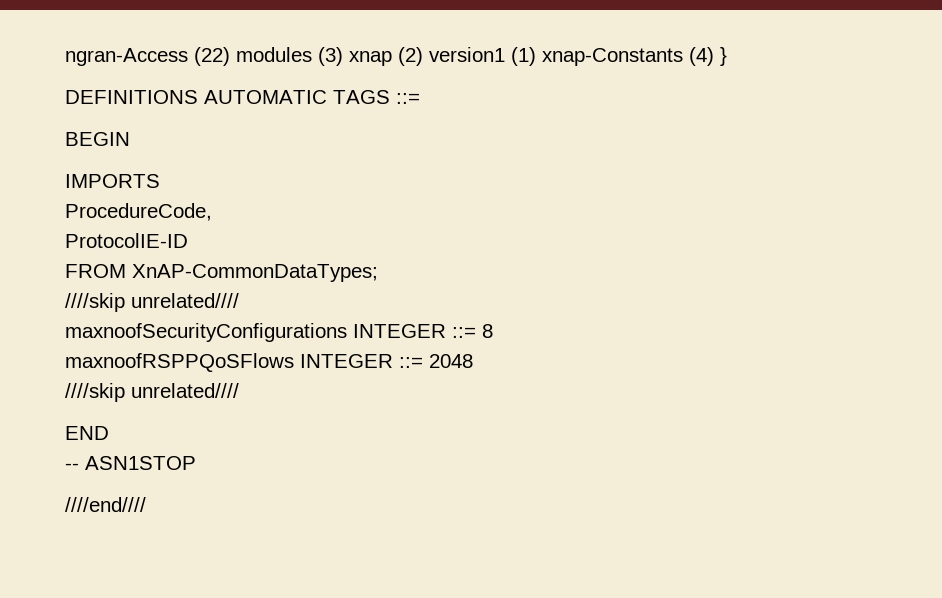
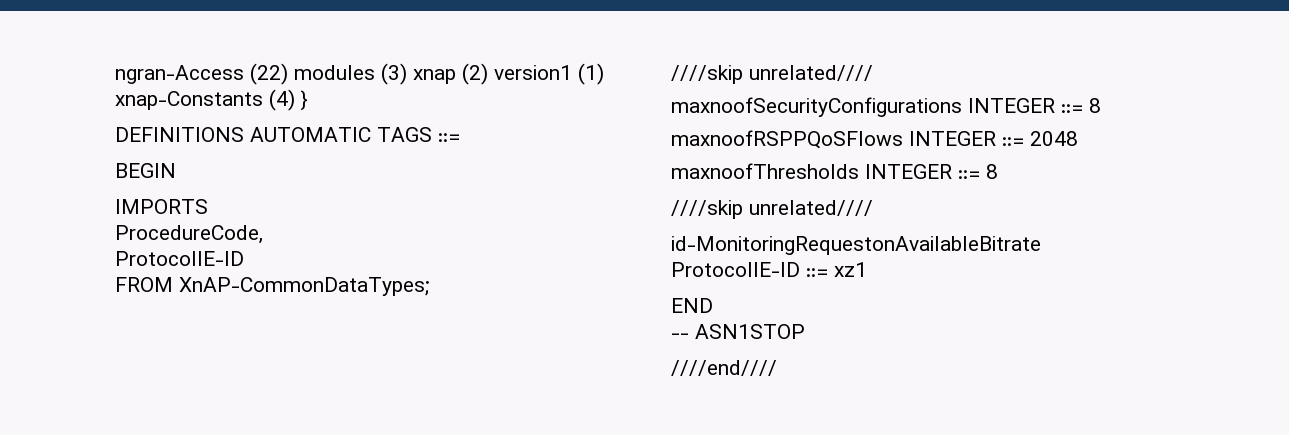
[65,383,239,402] ////skip unrelated//// -> [671,163,998,179] [671,200,873,219] [671,236,1041,255] [671,262,867,277] maxnoofThresholds INTEGER ::= 8 // ////skip unrelated//// // id-MonitoringRequestonAvailableBitrate ProtocolIE-ID ::= xz1

